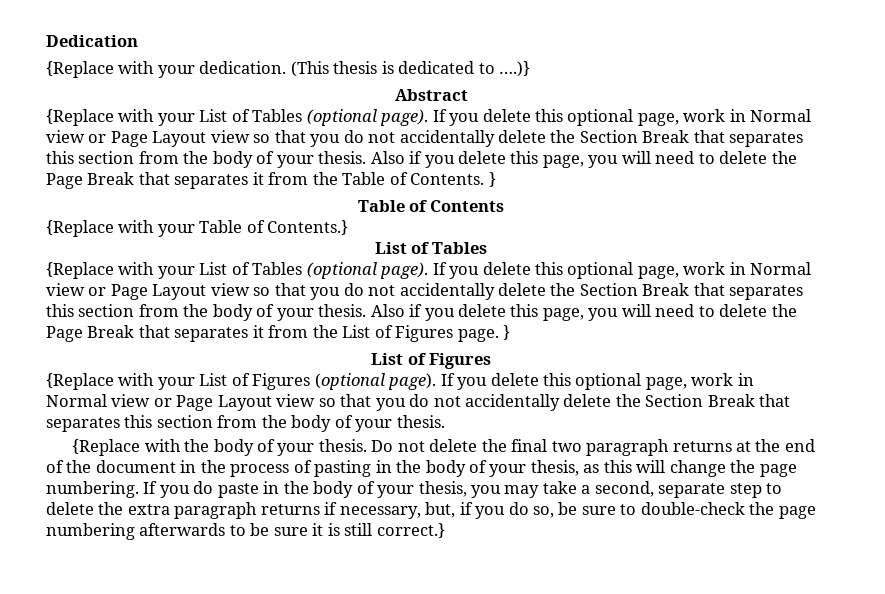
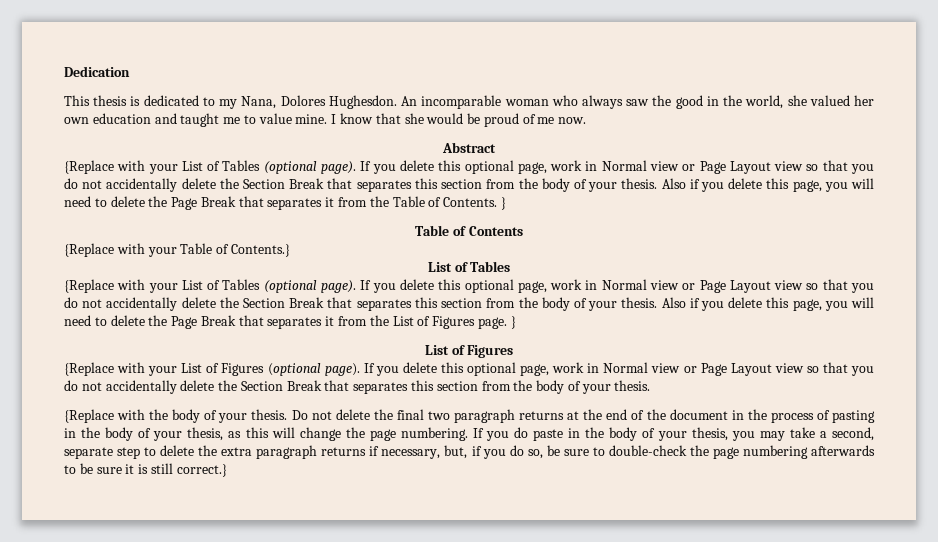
[46,61,531,78] {Replace with your dedication. (This thesis is dedicated to ….)} -> [64,95,875,109] [64,113,587,127] This thesis is dedicated to my Nana, Dolores Hughesdon. An incomparable woman who always saw the good in the world, she valued her own education and taught me to value mine. I know that she would be proud of me now.

